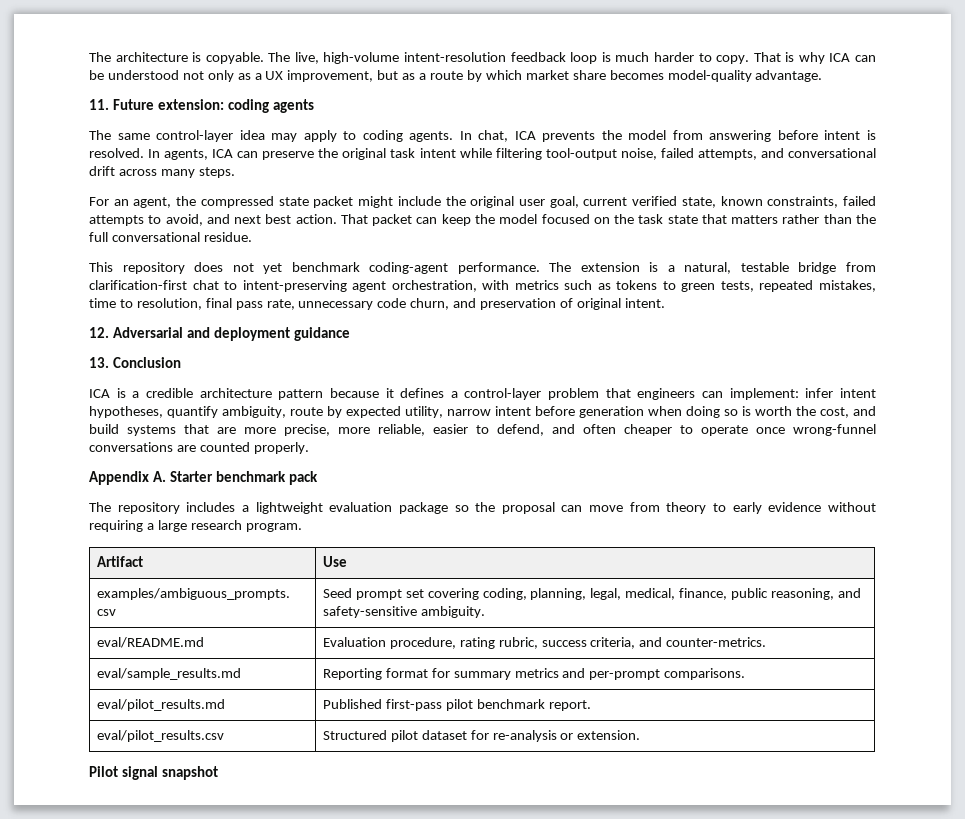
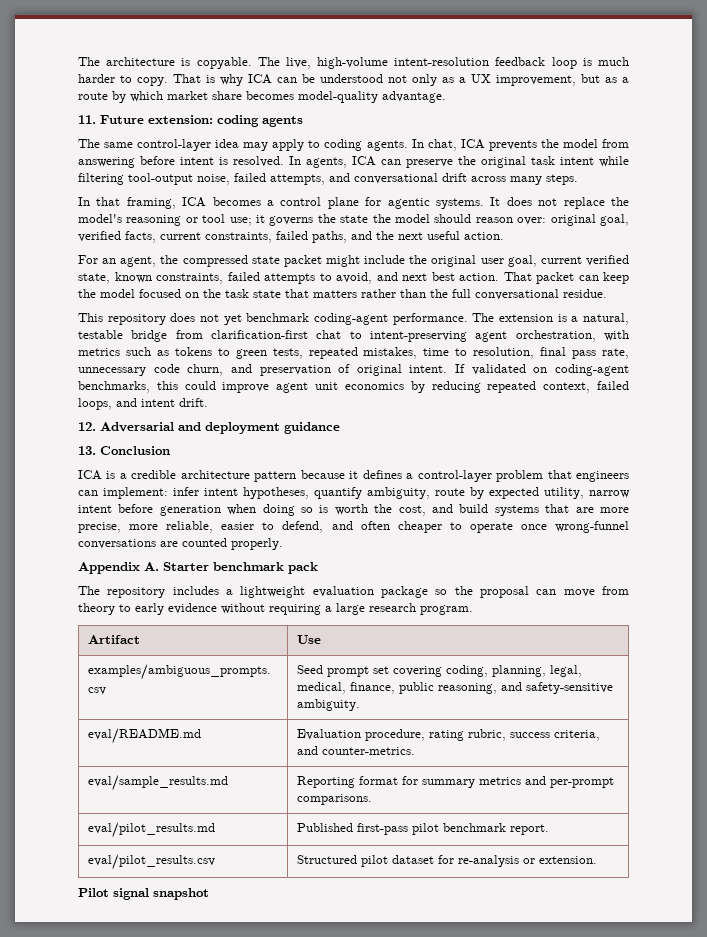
(235, 172) none -> [78,197,629,209] [78,214,629,226] [78,231,504,243] // In that framing, ICA becomes a control plane for agentic systems. It does not replace the model's reasoning or tool use; it governs the state the model should reason over: original goal, verified facts, current constraints, failed paths, and the next useful action.
(665, 303) none -> [455,364,629,376] [78,381,629,393] [78,398,208,410] If validated on coding-agent benchmarks, this could improve agent unit economics by reducing repeated context, failed loops, and intent drift.

